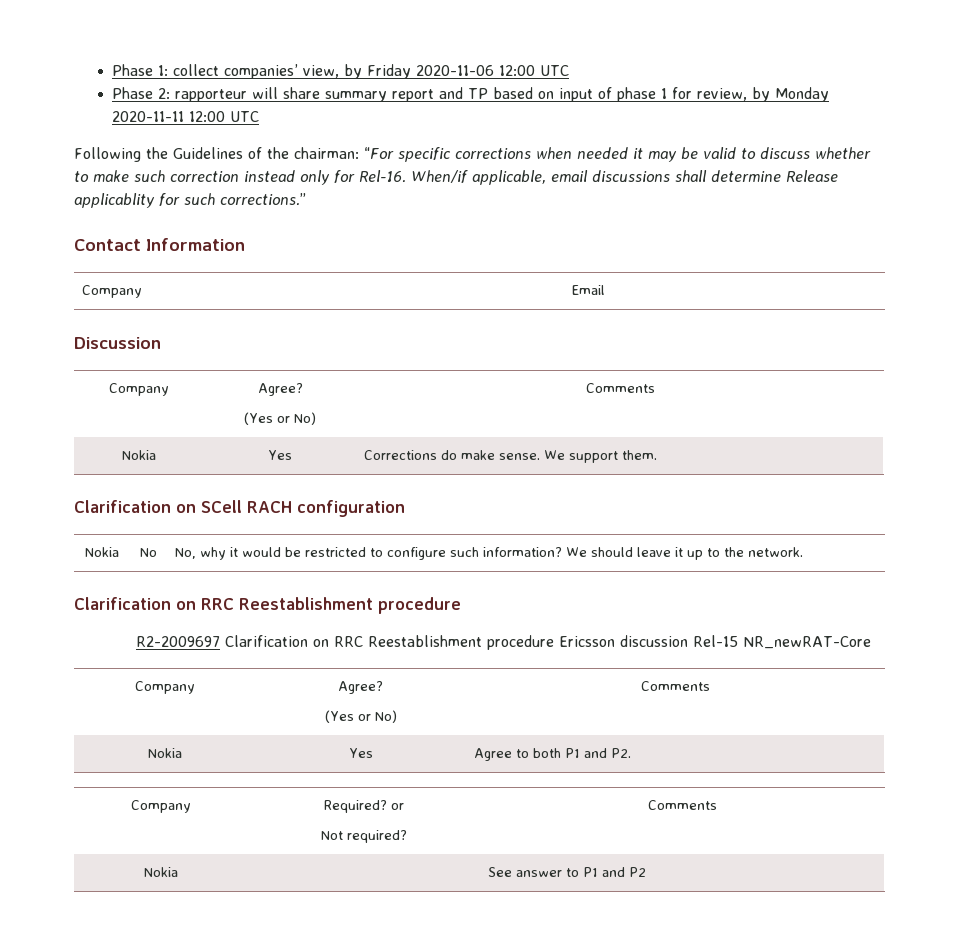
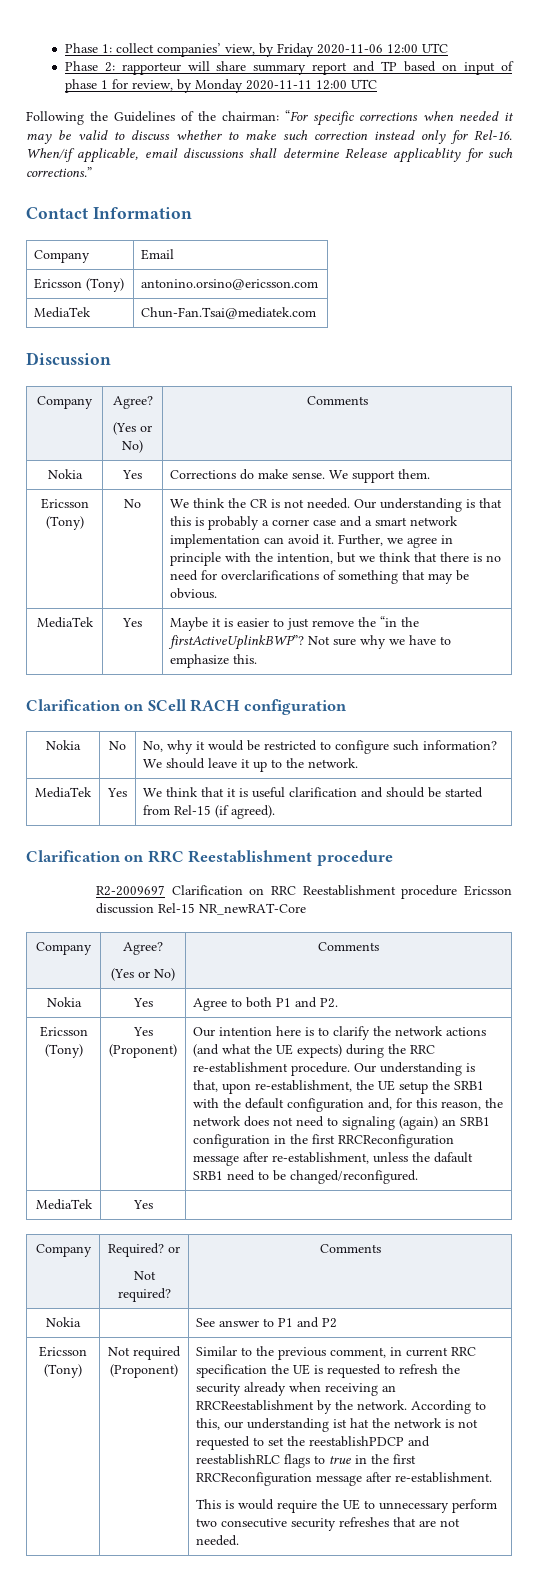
(606, 290) none -> [34,278,125,292] [141,279,319,290] [34,307,92,318] [141,307,317,319] // Ericsson (Tony) | antonino.orsino@ericsson.com // MediaTek | Chun-Fan.Tsai@mediatek.com
(658, 455) none -> [40,498,89,509] [45,516,84,530] [124,499,141,508] [170,498,503,512] [170,516,459,530] [170,534,454,548] [170,552,502,566] [170,570,470,584] [170,588,218,599] [36,617,94,628] [122,618,142,627] [170,616,420,631] [168,635,452,650] [170,654,258,668] // Ericsson (Tony) | No | We think the CR is not needed. Our understanding is that this is probably a corner case and a smart network implementation can avoid it. Further, we agree in principle with the intention, but we think that there is no need for overclarifications of something that may be obvious. // MediaTek | Yes | Maybe it is easier to just remove the “in the firstActiveUplinkBWP”? Not sure why we have to emphasize this.
(804, 552) none -> [35,787,92,798] [107,788,127,797] [143,787,484,798] [143,805,276,819] // MediaTek | Yes | We think that it is useful clarification and should be started from Rel-15 (if agreed).
(632, 753) none -> [39,1026,88,1037] [44,1044,83,1058] [132,1027,153,1036] [109,1044,177,1058] [193,1026,487,1040] [193,1044,436,1058] [193,1062,476,1076] [193,1080,485,1094] [193,1098,504,1112] [193,1116,491,1130] [193,1134,455,1148] [193,1152,474,1166] [193,1170,419,1184] [35,1199,93,1210] [132,1200,153,1209] // Ericsson (Tony) | Yes (Proponent) | Our intention here is to clarify the network actions (and what the UE expects) during the RRC re-establishment procedure. Our understanding is that, upon re-establishment, the UE setup the SRB1 with the default configuration and, for this reason, the network does not need to signaling (again) an SRB1 configuration in the first RRCReconfiguration message after re-establishment, unless the dafault SRB1 need to be changed/reconfigured. // MediaTek | Yes |
(647, 872) none -> [39,1346,87,1357] [44,1364,82,1378] [108,1346,181,1360] [110,1364,178,1378] [196,1346,477,1360] [196,1364,461,1378] [196,1382,397,1396] [196,1400,487,1414] [196,1418,479,1432] [196,1436,431,1450] [196,1454,417,1468] [196,1472,493,1486] [196,1499,498,1513] [196,1517,461,1531] [196,1535,240,1546] // Ericsson (Tony) | Not required (Proponent) | Similar to the previous comment, in current RRC specification the UE is requested to refresh the security already when receiving an RRCReestablishment by the network. According to this, our understanding ist hat the network is not requested to set the reestablishPDCP and reestablishRLC flags to true in the first RRCReconfiguration message after re-establishment. // This is would require the UE to unnecessary perform two consecutive security refreshes that are not needed.

